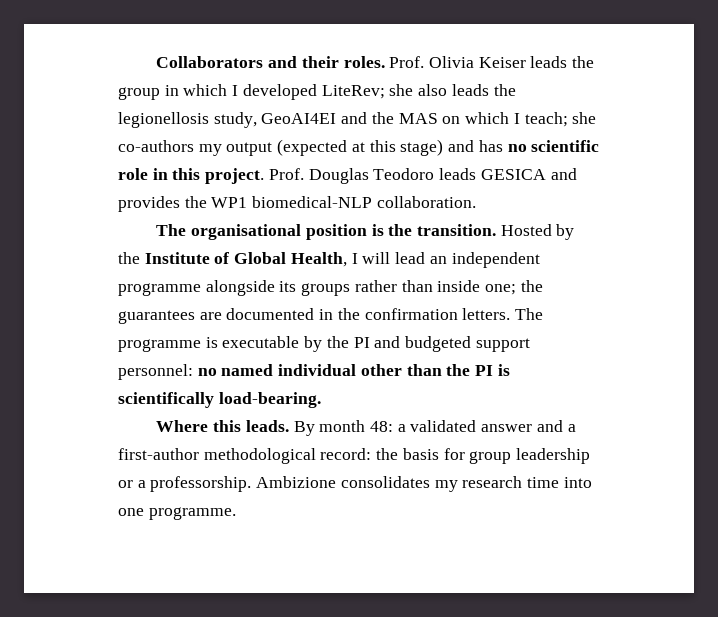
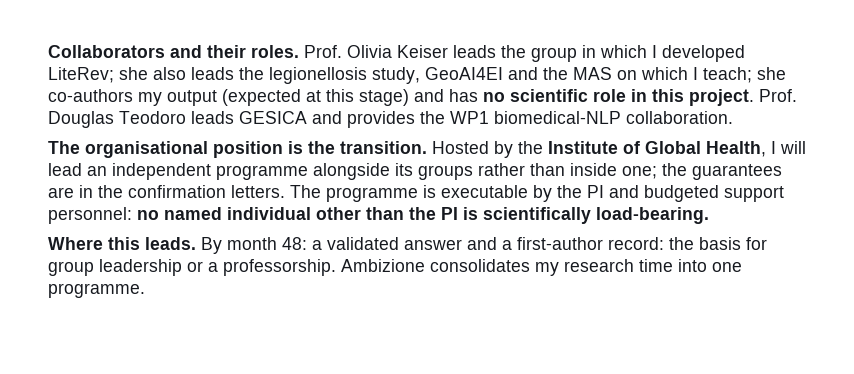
[226,308,315,320] documented -> (74, 192) none
[203,448,316,464] methodological -> (603, 243) none

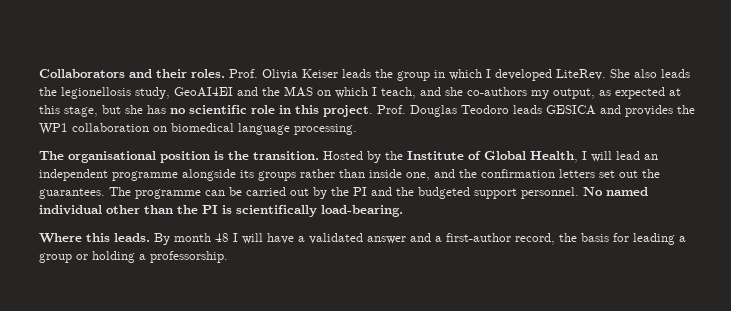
[48,67,148,83] LiteRev; she -> [556,69,630,80] LiteRev. She
[703,67,752,83] teach; -> [381,87,441,99] teach, and
[167,89,444,106] output (expected at this stage) and -> [553,87,681,99] [39,105,143,117] output, as expected at this stage, but she
[494,111,733,124] biomedical-NLP collaboration. -> [72,123,357,135] collaboration on biomedical language processing.
[622,163,782,180] [48,185,528,202] one; the guarantees are in the confirmation letters. The programme is executable -> [406,169,660,181] [39,187,309,199] one, and the confirmation letters set out the guarantees. The programme can be carried out
(639, 191) none -> [396,187,414,196] the
[48,207,159,224] personnel: no -> [521,187,603,199] personnel. No
[282,237,307,250] 48: -> [215,233,294,244] 48 I will have
[608,237,664,250] record: -> [515,233,555,245] record,
[48,259,742,276] [48,283,145,298] group leadership or a professorship. Ambizione consolidates my research time into one programme. -> [633,233,686,245] [39,251,228,263] leading a group or holding a professorship.

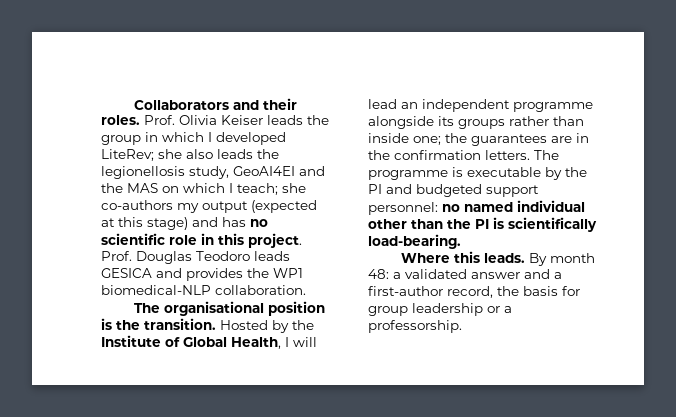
[556,69,630,80] LiteRev. She -> [101,149,182,161] LiteRev; she
[381,87,441,99] teach, and -> [237,183,278,195] teach;
[553,87,681,99] [39,105,143,117] output, as expected at this stage, but she -> [202,200,317,213] [101,217,218,230] output (expected at this stage) and
[72,123,357,135] collaboration on biomedical language processing. -> [101,285,306,295] biomedical-NLP collaboration.
[406,169,660,181] [39,187,309,199] one, and the confirmation letters set out the guarantees. The programme can be carried out -> [413,133,589,146] [368,150,559,160] [368,167,541,180] one; the guarantees are in the confirmation letters. The programme is executable
[396,187,414,196] the -> (412, 189) none
[521,187,603,199] personnel. No -> [368,202,460,215] personnel: no
[215,233,294,244] 48 I will have -> [368,269,389,279] 48:
[633,233,686,245] [39,251,135,263] leading a group or holding -> [368,303,500,316] group leadership or

